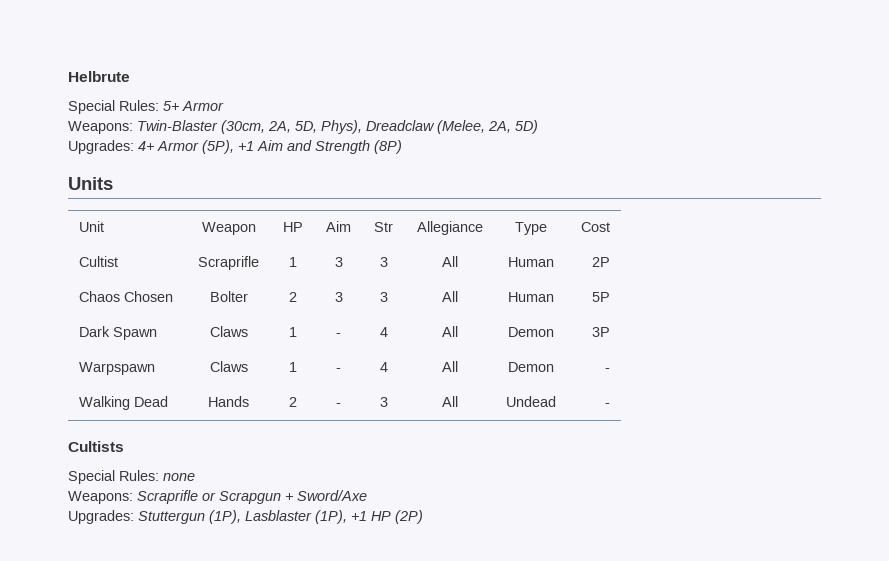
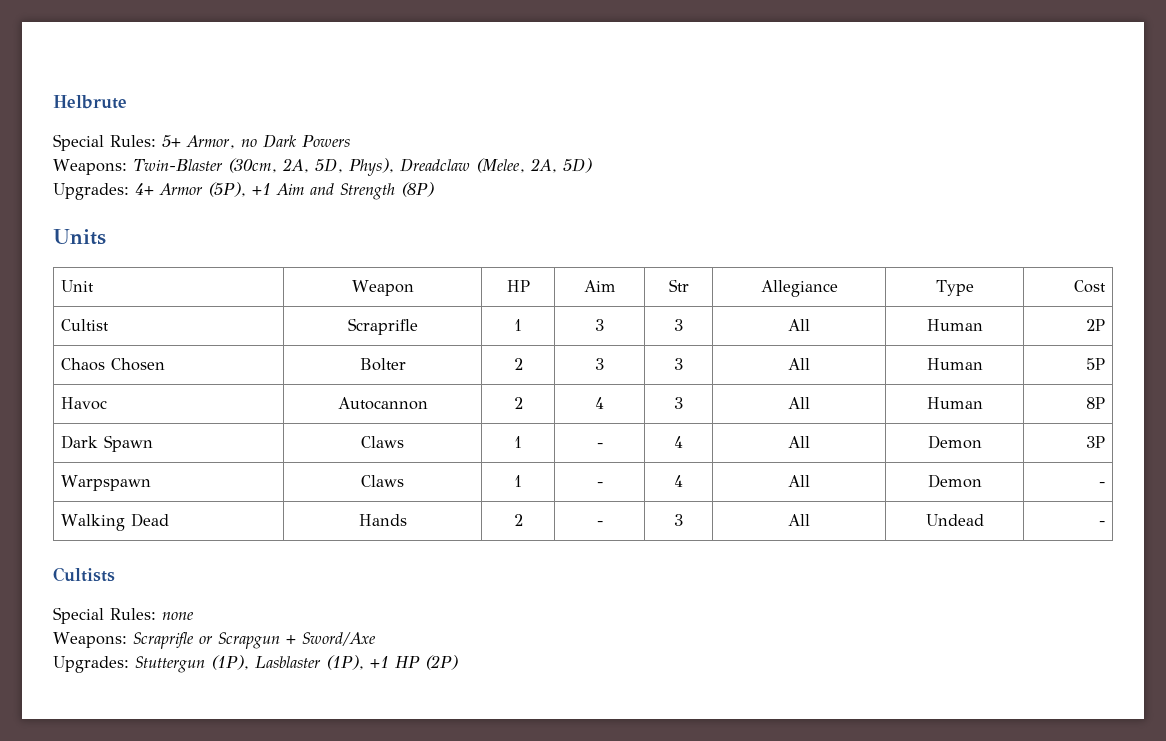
[182,101,224,111] Armor -> [186,134,350,149] Armor, no Dark Powers
(610, 297) none -> [60,397,107,410] [337,397,428,410] [513,397,523,409] [594,397,604,409] [673,397,683,409] [787,397,810,409] [926,397,983,409] [1086,397,1106,409] // Havoc | Autocannon | 2 | 4 | 3 | All | Human | 8P

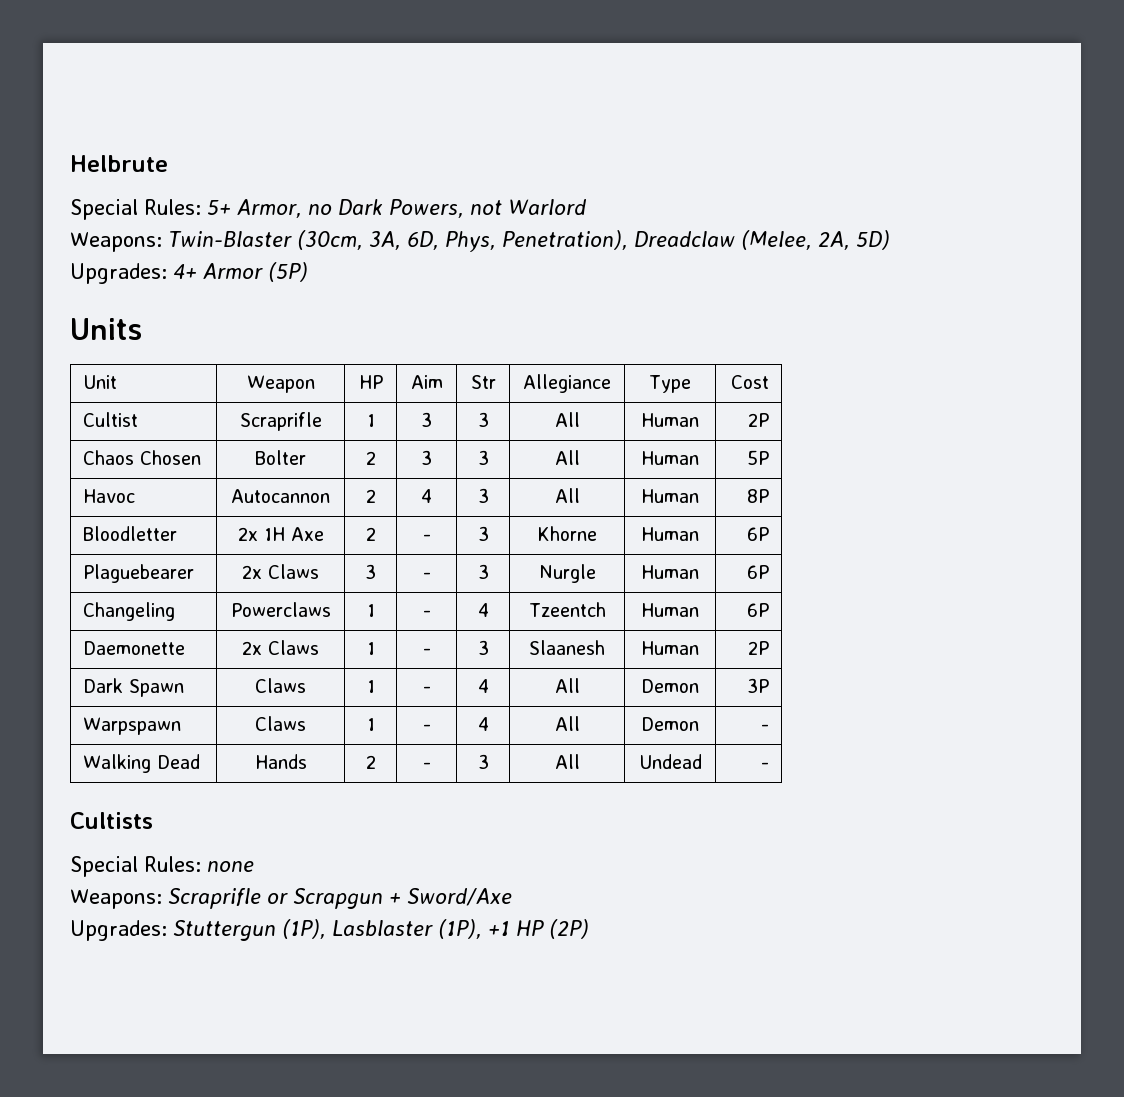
[302,135,350,147] Powers -> [389,199,586,218] Powers, not Warlord
[281,158,394,176] 2A, 5D, Phys), -> [368,230,628,252] 3A, 6D, Phys, Penetration),
[208,182,434,200] (5P), +1 Aim and Strength (8P) -> [268,262,308,282] (5P)
(1106, 403) none -> [83,526,178,541] [237,527,324,541] [365,527,376,541] [422,534,431,541] [477,526,489,541] [537,526,597,541] [641,527,699,541] [746,527,769,541] [83,564,195,583] [242,564,319,579] [365,564,376,579] [422,572,431,579] [477,564,489,579] [538,564,596,583] [641,565,699,579] [746,565,769,579] [83,602,176,621] [230,602,331,617] [366,604,375,617] [422,610,431,617] [477,603,489,617] [528,602,606,617] [641,603,699,617] [746,603,769,617] [83,641,186,655] [242,640,319,655] [366,642,375,655] [422,648,431,655] [477,640,489,655] [529,640,605,655] [641,641,699,655] [747,641,769,655] // Bloodletter | 2x 1H Axe | 2 | - | 3 | Khorne | Human | 6P // Plaguebearer | 2x Claws | 3 | - | 3 | Nurgle | Human | 6P // Changeling | Powerclaws | 1 | - | 4 | Tzeentch | Human | 6P // Daemonette | 2x Claws | 1 | - | 3 | Slaanesh | Human | 2P

